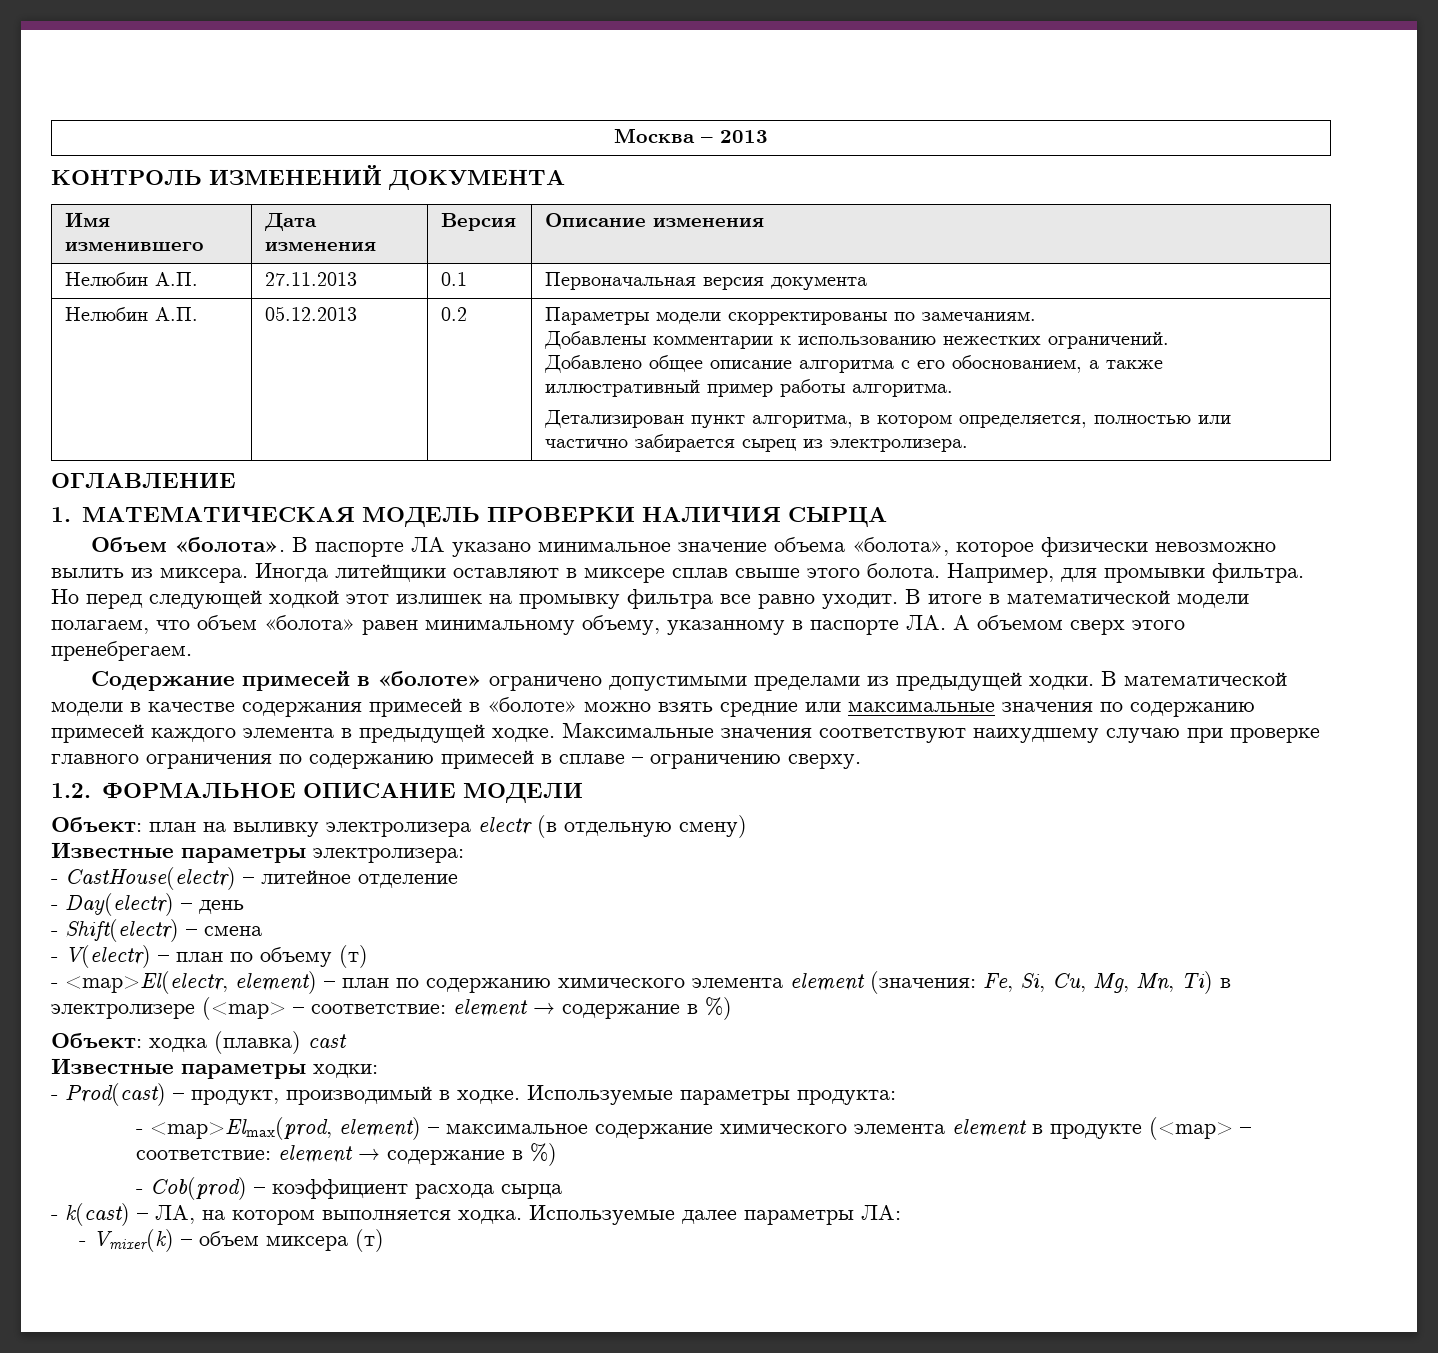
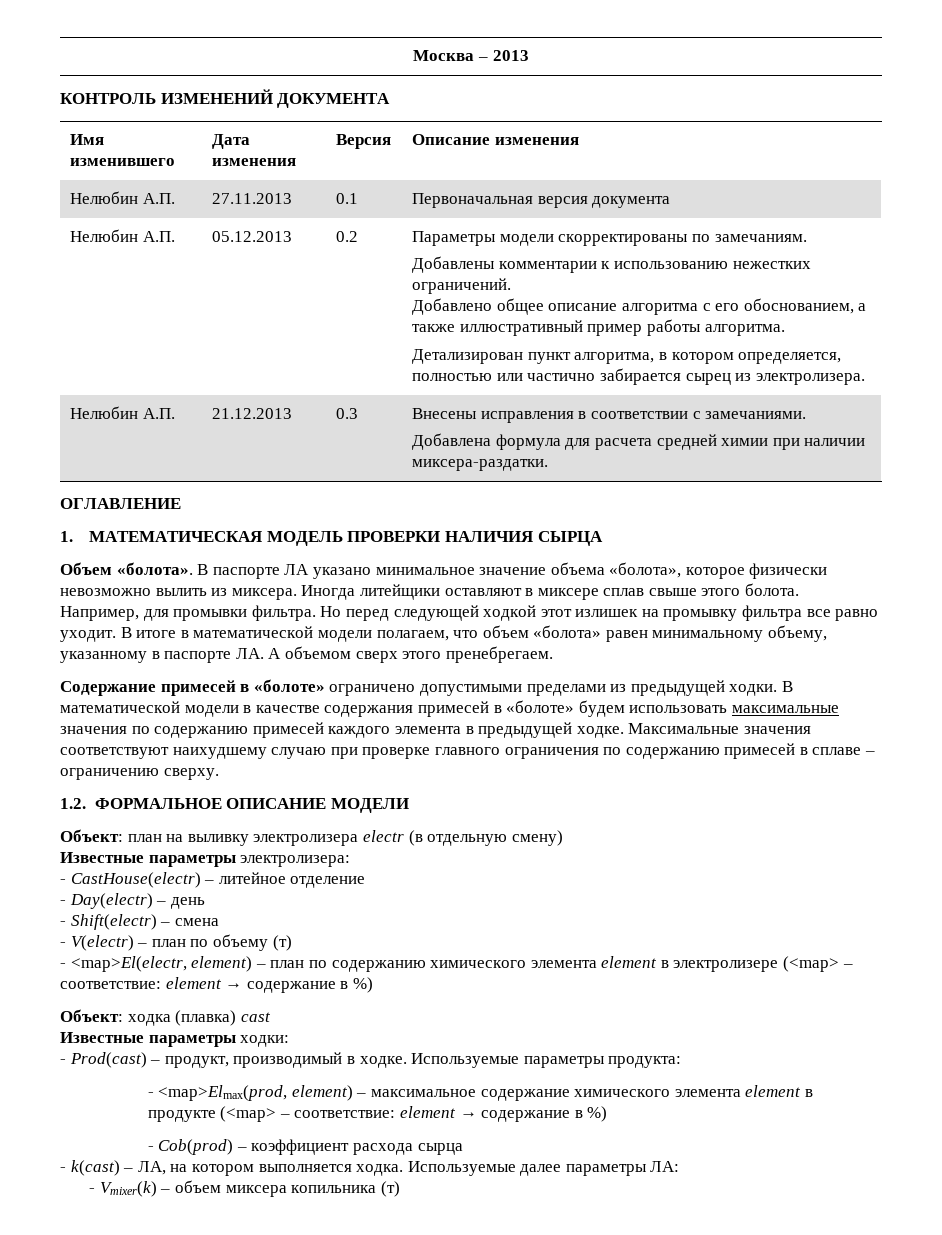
(968, 445) none -> [70,406,175,419] [212,408,293,419] [336,408,359,419] [412,408,807,423] [412,433,866,450] [412,459,549,471] // Нелюбин А.П. | 21.12.2013 | 0.3 | Внесены исправления в соответствии с замечаниями. // Добавлена формула для расчета средней химии при наличии миксера-раздатки.
[584,702,841,717] можно взять средние или -> [578,700,728,717] будем использовать
[870,971,1213,994] (значения: Fe, Si, Cu, Mg, Mn, Ti) -> (658, 962) none
(349, 1243) none -> [291,1185,377,1193] копильника

